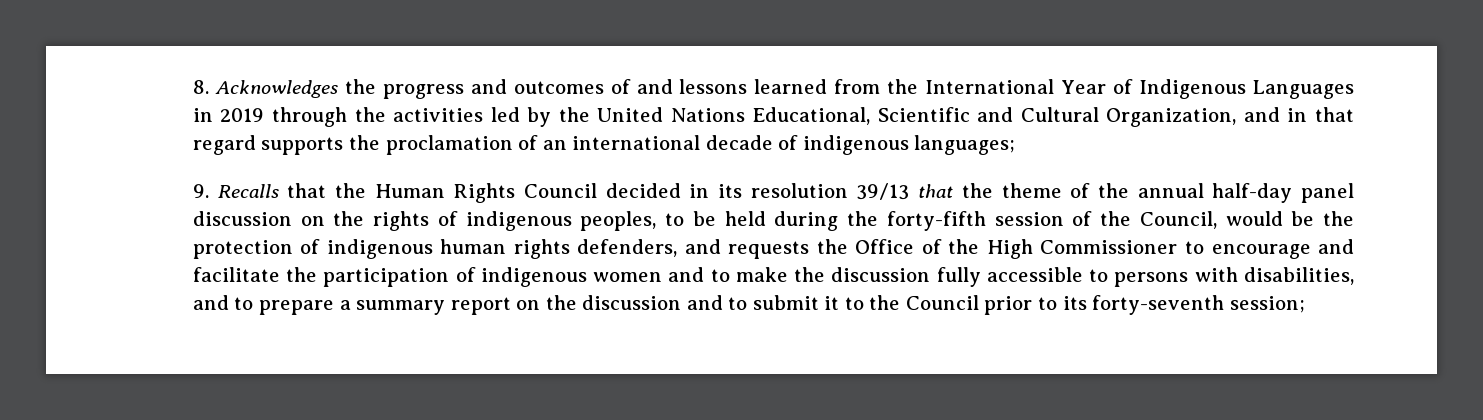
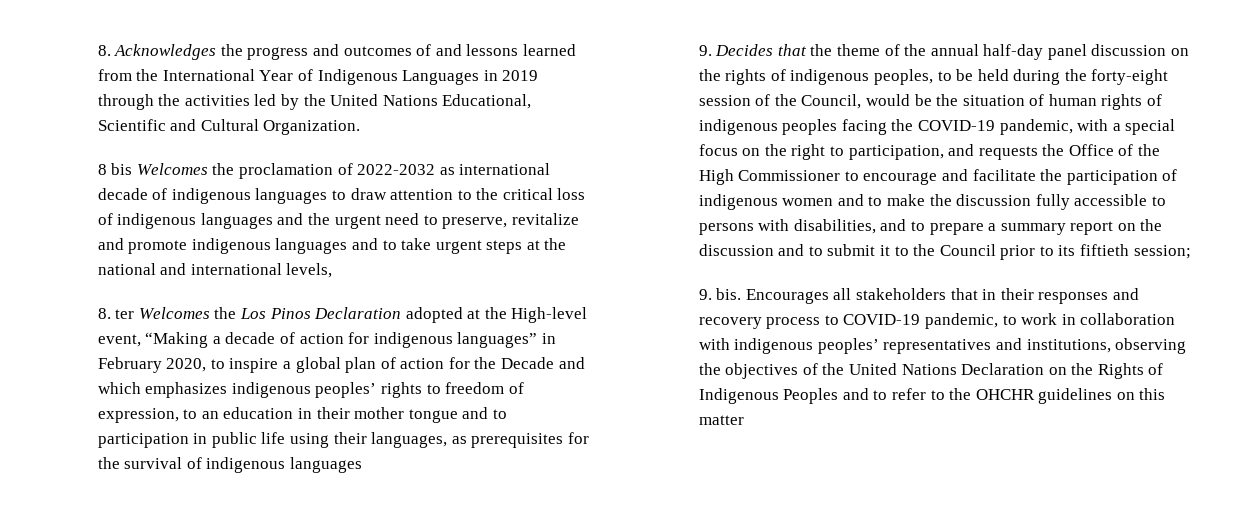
[1106,107,1355,127] [192,135,344,155] Organization, and in that regard supports -> [263,120,361,135] [97,163,208,175] Organization. // 8 bis Welcomes
[542,140,567,150] an -> [357,164,455,175] 2022-2032 as
[914,135,1016,155] [192,183,910,203] languages; // 9. Recalls that the Human Rights Council decided in its resolution 39/13 -> [255,188,586,204] [97,213,579,229] [97,238,567,254] [97,263,333,278] [97,307,588,323] [97,332,556,348] [97,357,585,373] [97,382,524,398] [97,407,507,423] [97,432,589,448] [97,457,362,473] [698,44,774,56] languages to draw attention to the critical loss of indigenous languages and the urgent need to preserve, revitalize and promote indigenous languages and to take urgent steps at the national and international levels, // 8. ter Welcomes the Los Pinos Declaration adopted at the High-level event, “Making a decade of action for indigenous languages” in February 2020, to inspire a global plan of action for the Decade and which emphasizes indigenous peoples’ rights to freedom of expression, to an education in their mother tongue and to participation in public life using their languages, as prerequisites for the survival of indigenous languages // 9. Decides
[886,211,986,231] forty-fifth -> [1091,69,1169,85] forty-eight
[192,239,678,259] protection of indigenous human rights defenders, -> [962,94,1163,110] [698,119,1176,135] [698,144,944,160] situation of human rights of indigenous peoples facing the COVID-19 pandemic, with a special focus on the right to participation,
[1092,295,1225,315] forty-seventh -> [1080,244,1130,256] fiftieth
(1305, 304) none -> [698,288,1139,304] [698,313,1176,329] [698,338,1187,354] [698,363,1164,379] [698,388,1166,404] [698,415,744,425] // 9. bis. Encourages all stakeholders that in their responses and recovery process to COVID-19 pandemic, to work in collaboration with indigenous peoples’ representatives and institutions, observing the objectives of the United Nations Declaration on the Rights of Indigenous Peoples and to refer to the OHCHR guidelines on this matter

